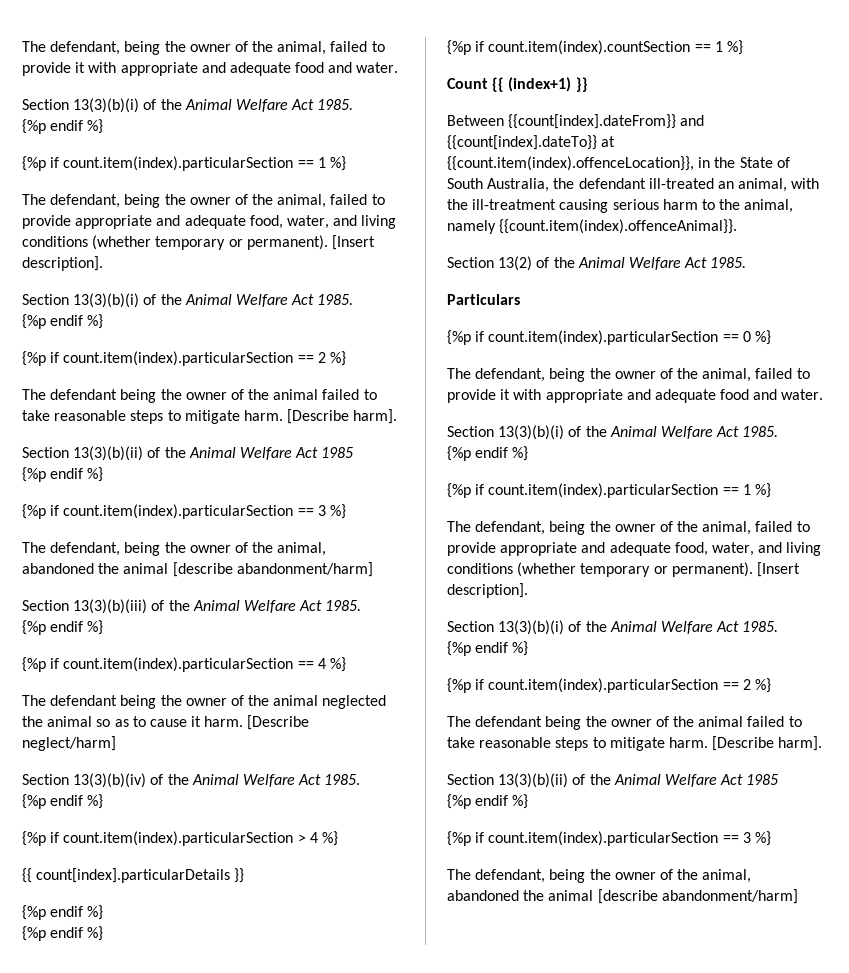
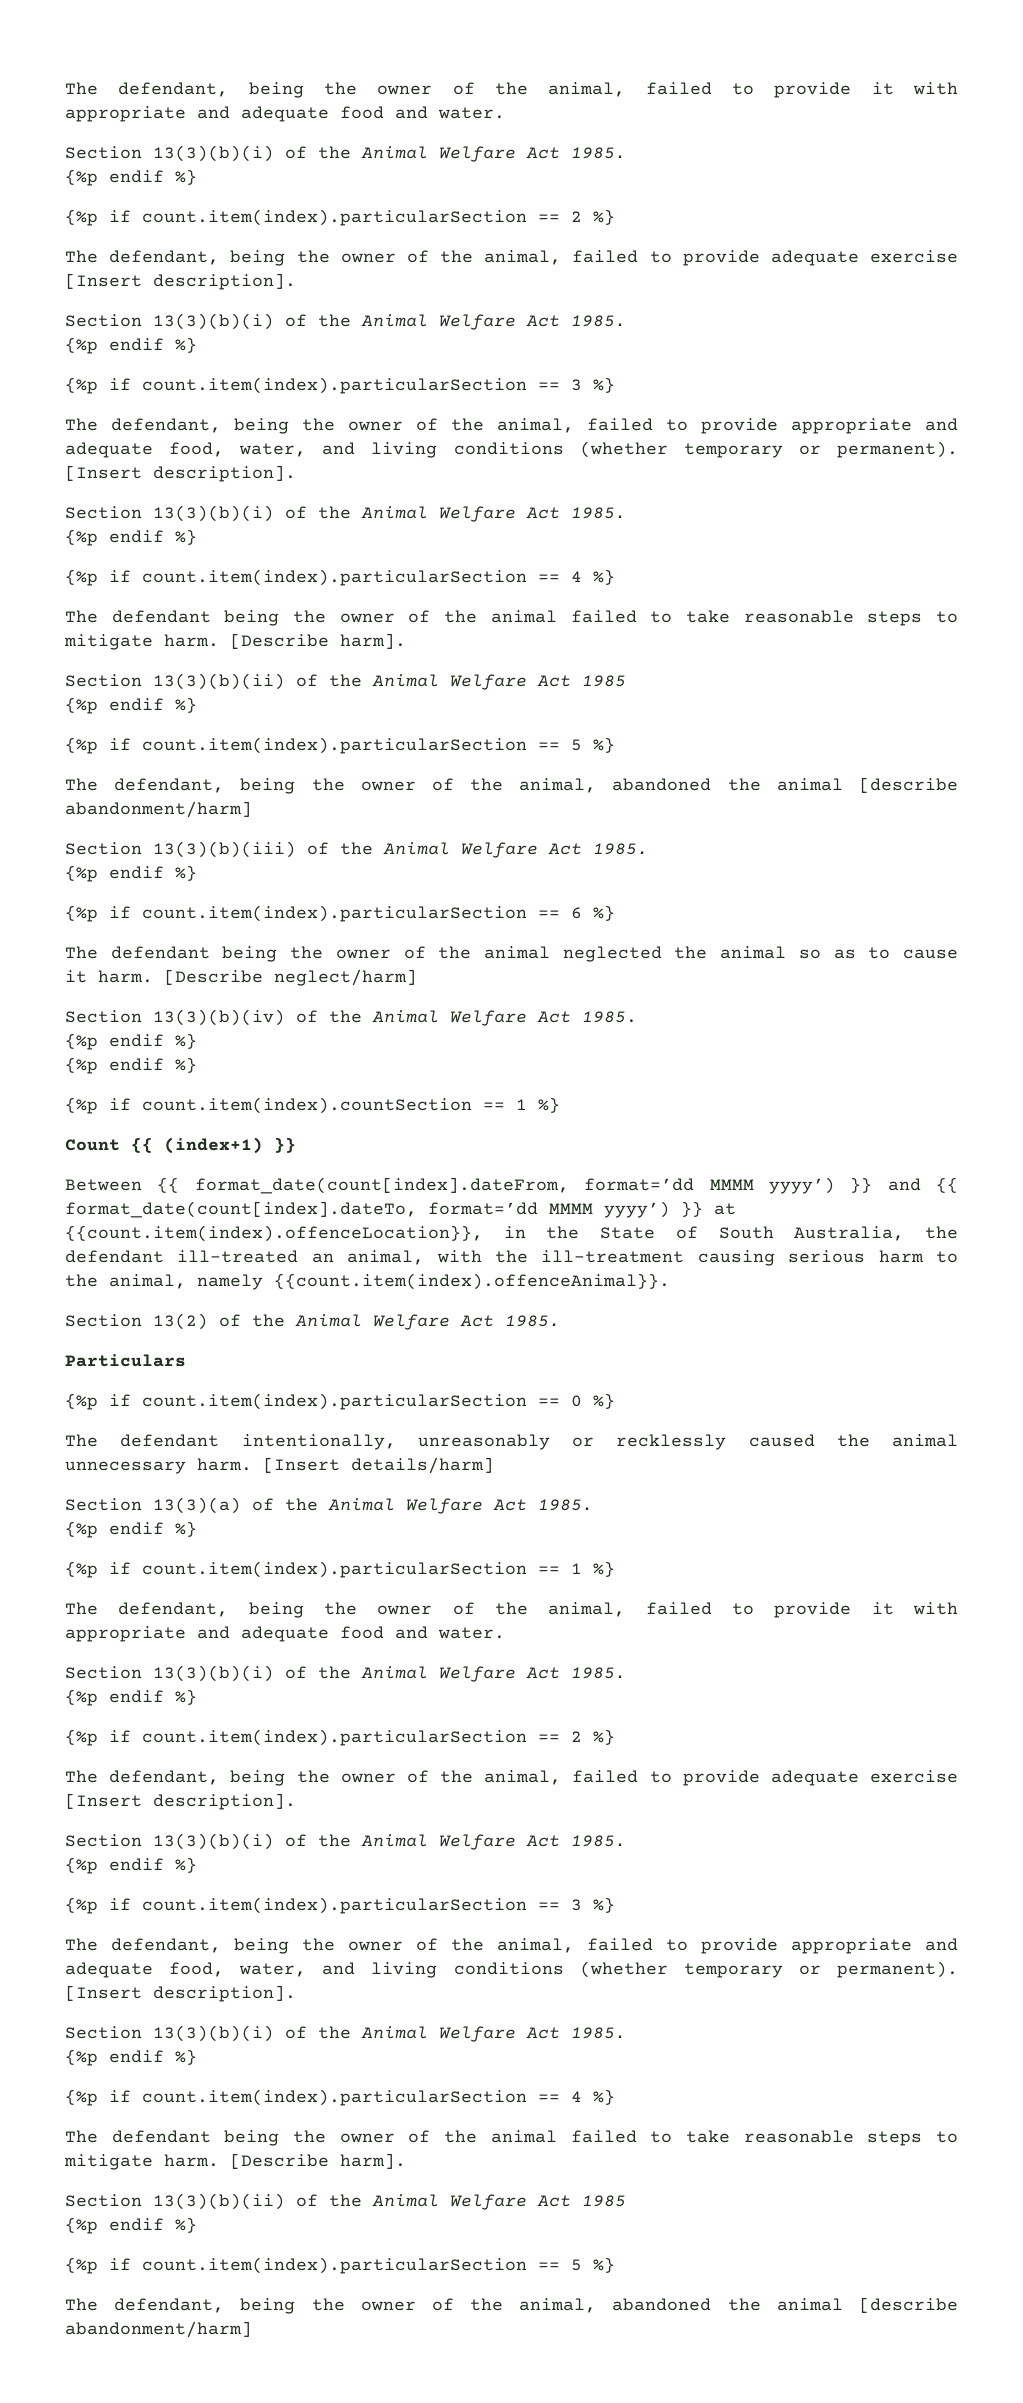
[317,157,326,168] 1 -> [571,209,615,225] [65,250,958,266] [65,273,296,290] [65,313,626,330] [65,337,197,354] [65,377,582,394] 2 %} // The defendant, being the owner of the animal, failed to provide adequate exercise [Insert description]. // Section 13(3)(b)(i) of the Animal Welfare Act 1985. // {%p endif %} // {%p if count.item(index).particularSection == 3
[317,352,326,363] 2 -> [571,571,582,582] 4
[317,505,326,516] 3 -> [571,739,582,751] 5
[317,658,326,669] 4 -> [571,907,582,919] 6
[22,831,338,846] [22,868,245,883] [22,905,104,920] // {%p if count.item(index).particularSection > 4 %} // {{ count[index].particularDetails }} // {%p endif %} -> (197, 1041) none
[508,114,705,129] [447,135,597,150] {{count[index].dateFrom}} and {{count[index].dateTo}} -> [157,1177,958,1194] [65,1201,703,1218] {{ format_date(count[index].dateFrom, format=’dd MMMM yyyy’) }} and {{ format_date(count[index].dateTo, format=’dd MMMM yyyy’) }}
(771, 337) none -> [65,1434,958,1450] [65,1457,494,1474] [65,1497,593,1514] [65,1521,197,1538] [65,1561,615,1578] // The defendant intentionally, unreasonably or recklessly caused the animal unnecessary harm. [Insert details/harm] // Section 13(3)(a) of the Animal Welfare Act 1985. // {%p endif %} // {%p if count.item(index).particularSection == 1 %}
[742,484,751,495] 1 -> [571,1729,615,1745] [65,1770,958,1786] [65,1793,296,1810] [65,1833,626,1850] [65,1857,197,1874] [65,1897,582,1914] 2 %} // The defendant, being the owner of the animal, failed to provide adequate exercise [Insert description]. // Section 13(3)(b)(i) of the Animal Welfare Act 1985. // {%p endif %} // {%p if count.item(index).particularSection == 3
[742,679,751,690] 2 -> [571,2091,582,2102] 4
[742,832,751,843] 3 -> [571,2259,582,2271] 5

